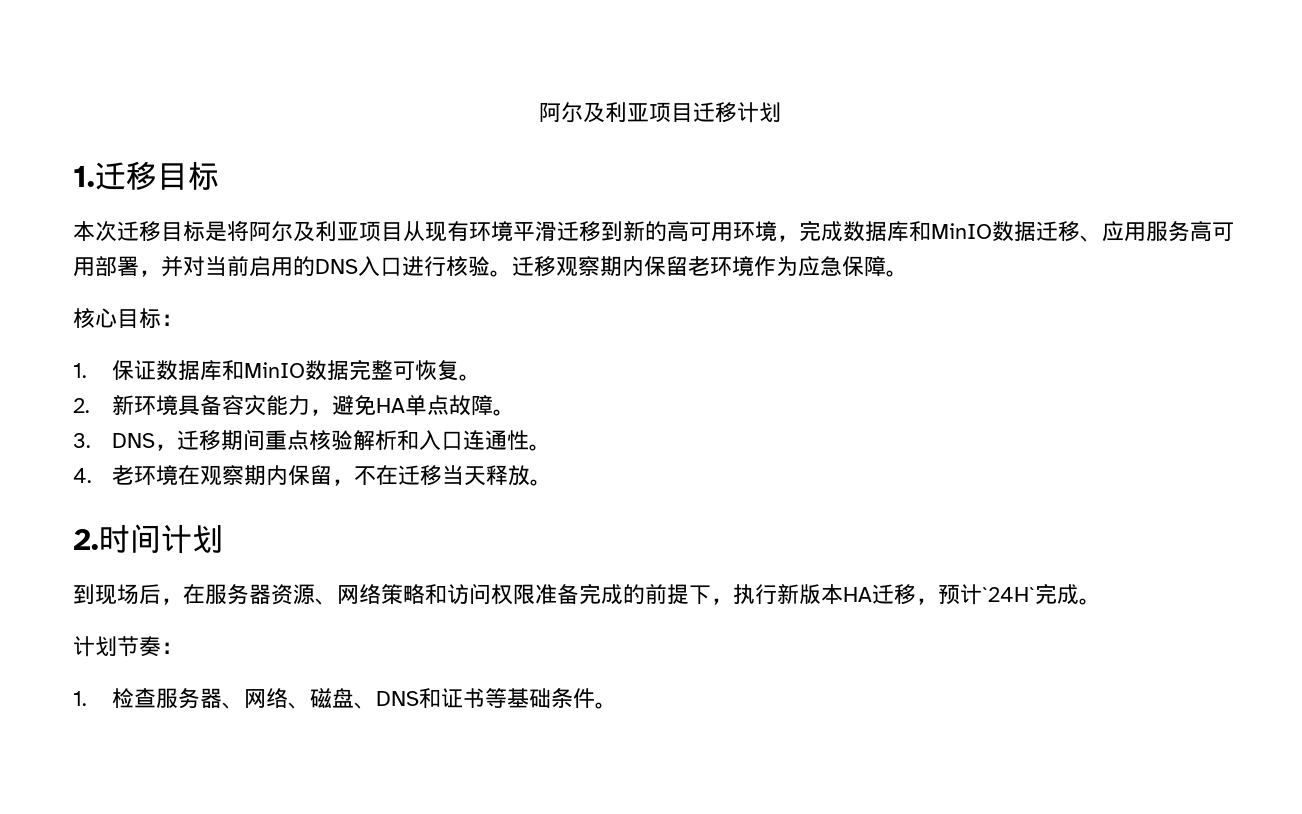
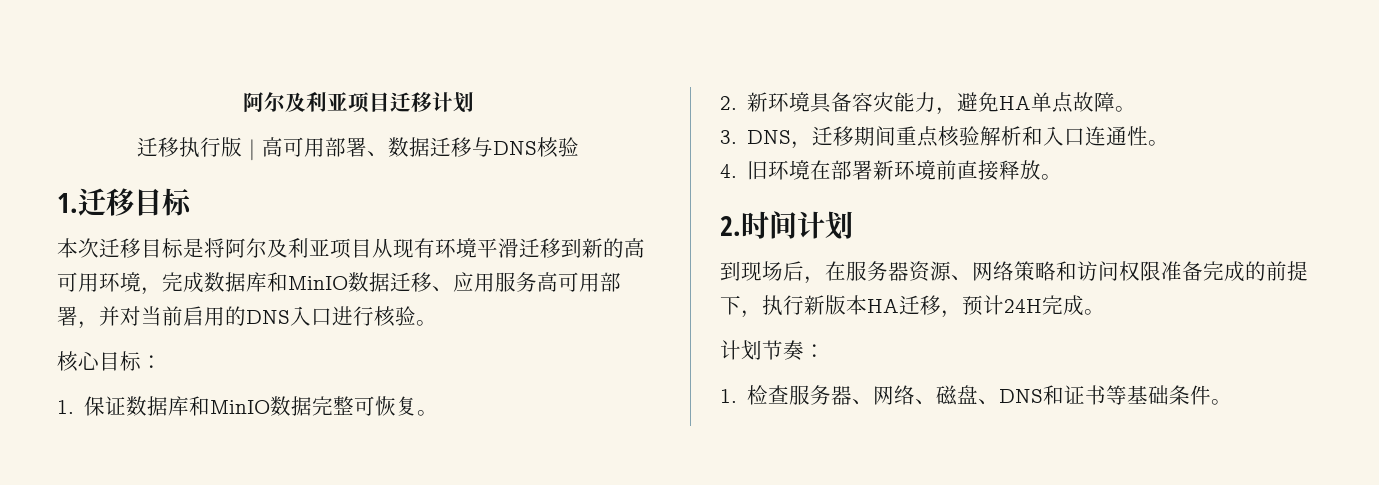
(781, 112) none -> [137,137,579,161] // 迁移执行版 | 高可用部署、数据迁移与DNS核验
[512,256,908,277] 迁移观察期内保留老环境作为应急保障。 -> (437, 323) none
[111,465,486,486] 老环境在观察期内保留，不在迁移当天 -> [747,160,1000,181] 旧环境在部署新环境前直接
[982,587,1035,602] `24H` -> [1004,299,1042,313] 24H

